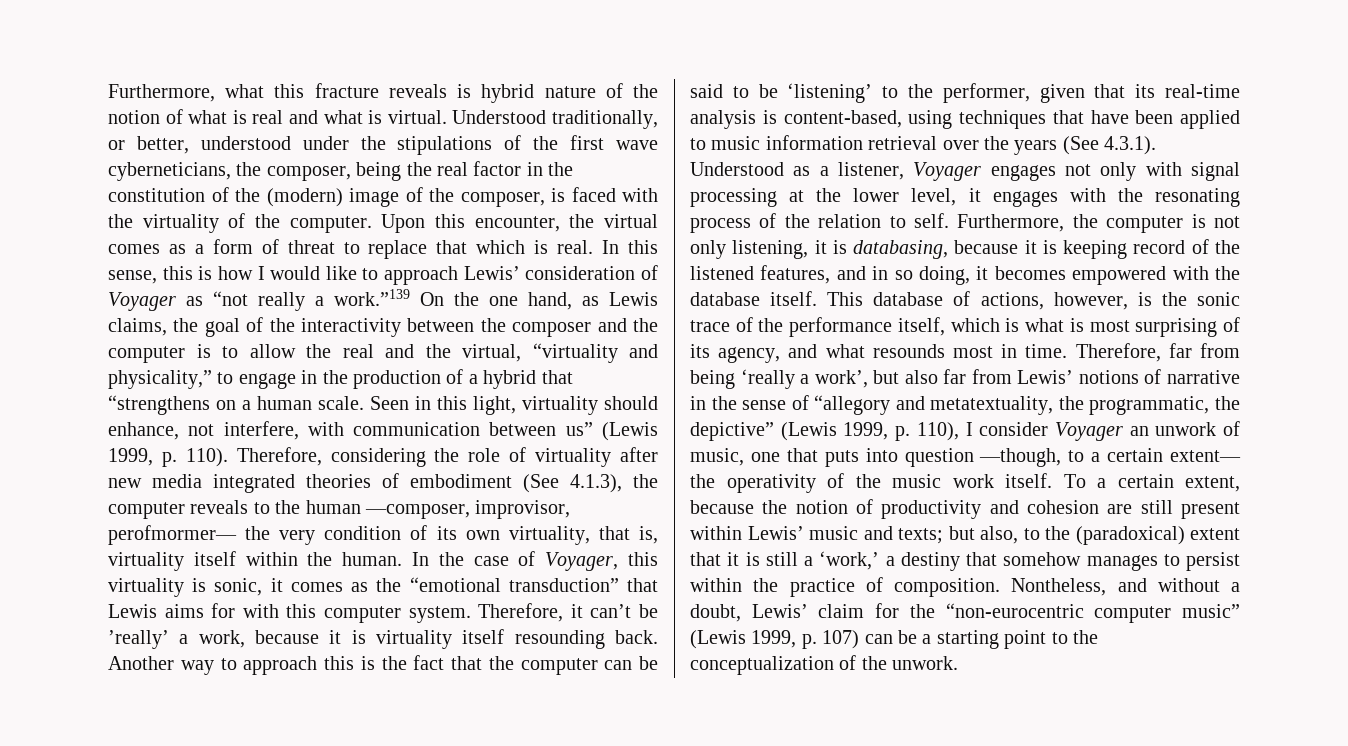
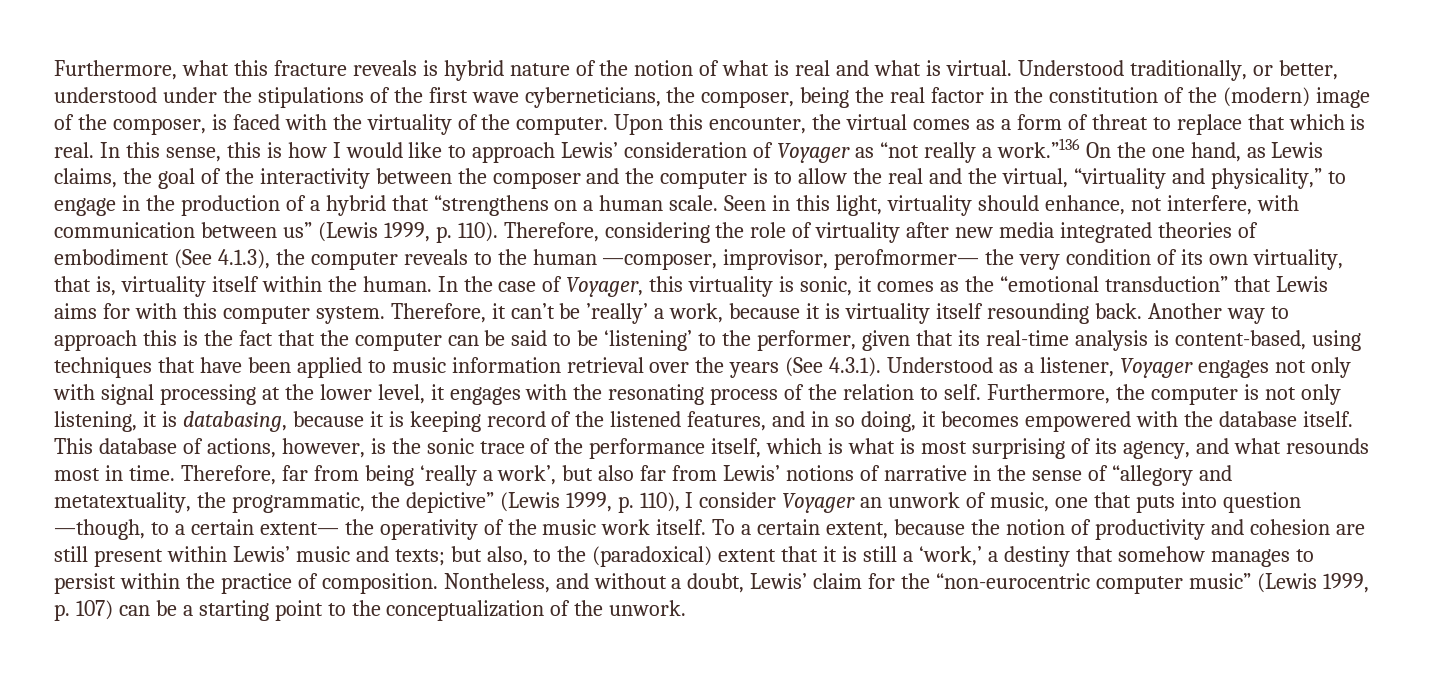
[334,289,410,306] work.”139 -> [996,138,1080,158] work.”136

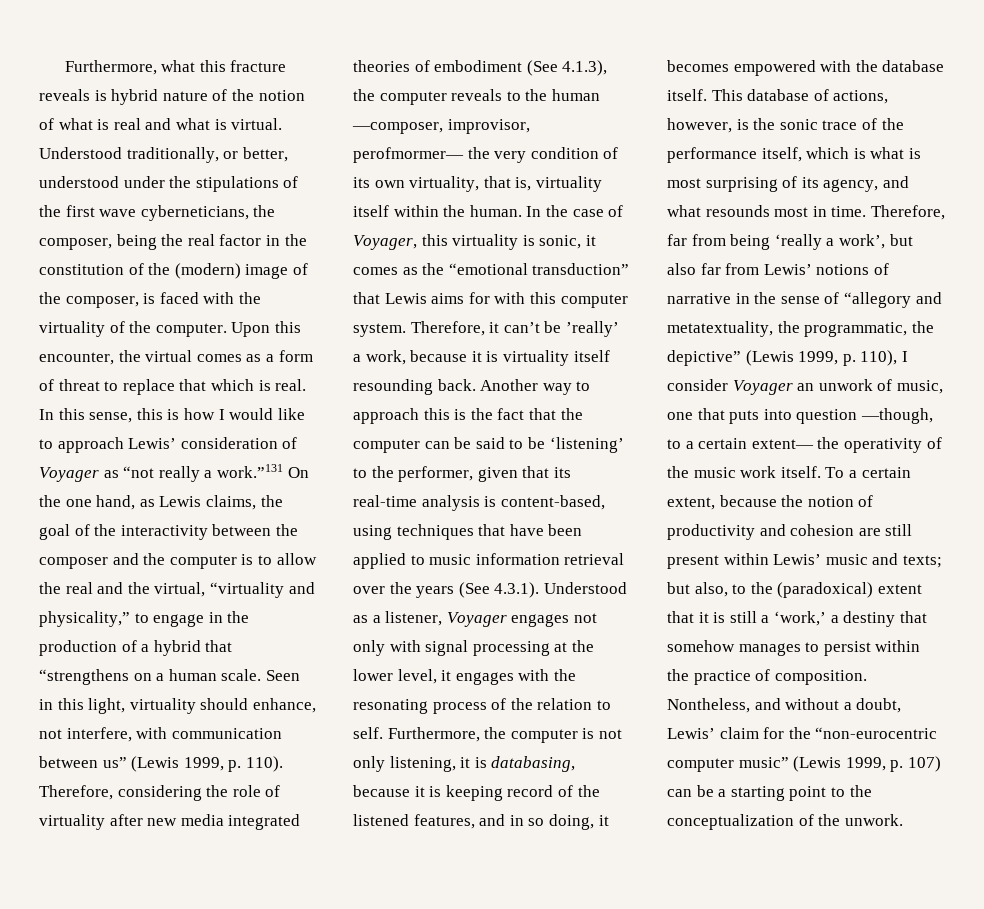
[996,138,1080,158] work.”136 -> [216,464,283,478] work.”131

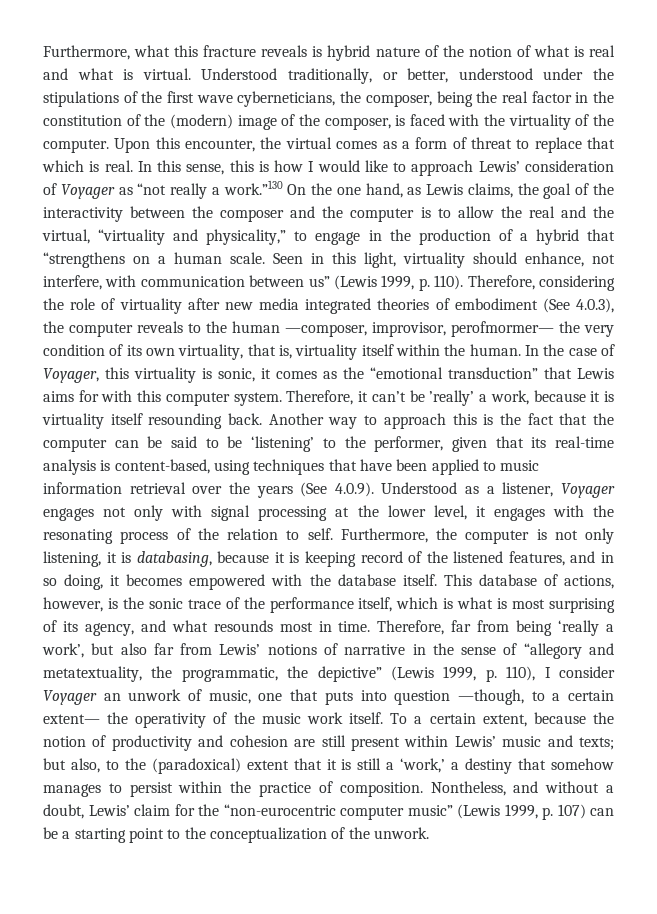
[216,464,283,478] work.”131 -> [223,180,283,195] work.”130
[562,60,608,76] 4.1.3), -> [576,298,614,313] 4.0.3),
[494,582,540,598] 4.3.1). -> [334,482,374,497] 4.0.9).

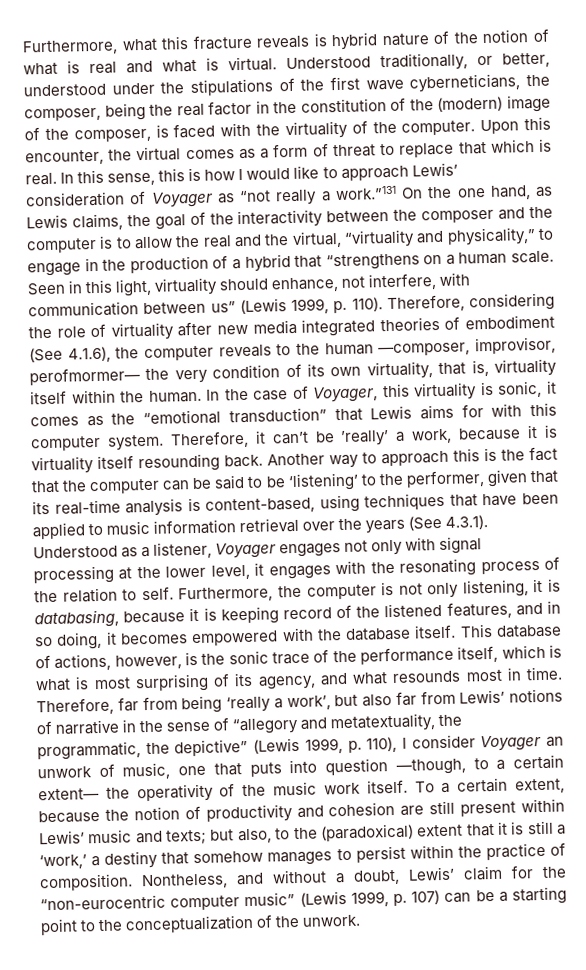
[223,180,283,195] work.”130 -> [334,185,397,201] work.”131
[576,298,614,313] 4.0.3), -> [67,346,111,363] 4.1.6),
[334,482,374,497] 4.0.9). -> [445,515,489,530] 4.3.1).

